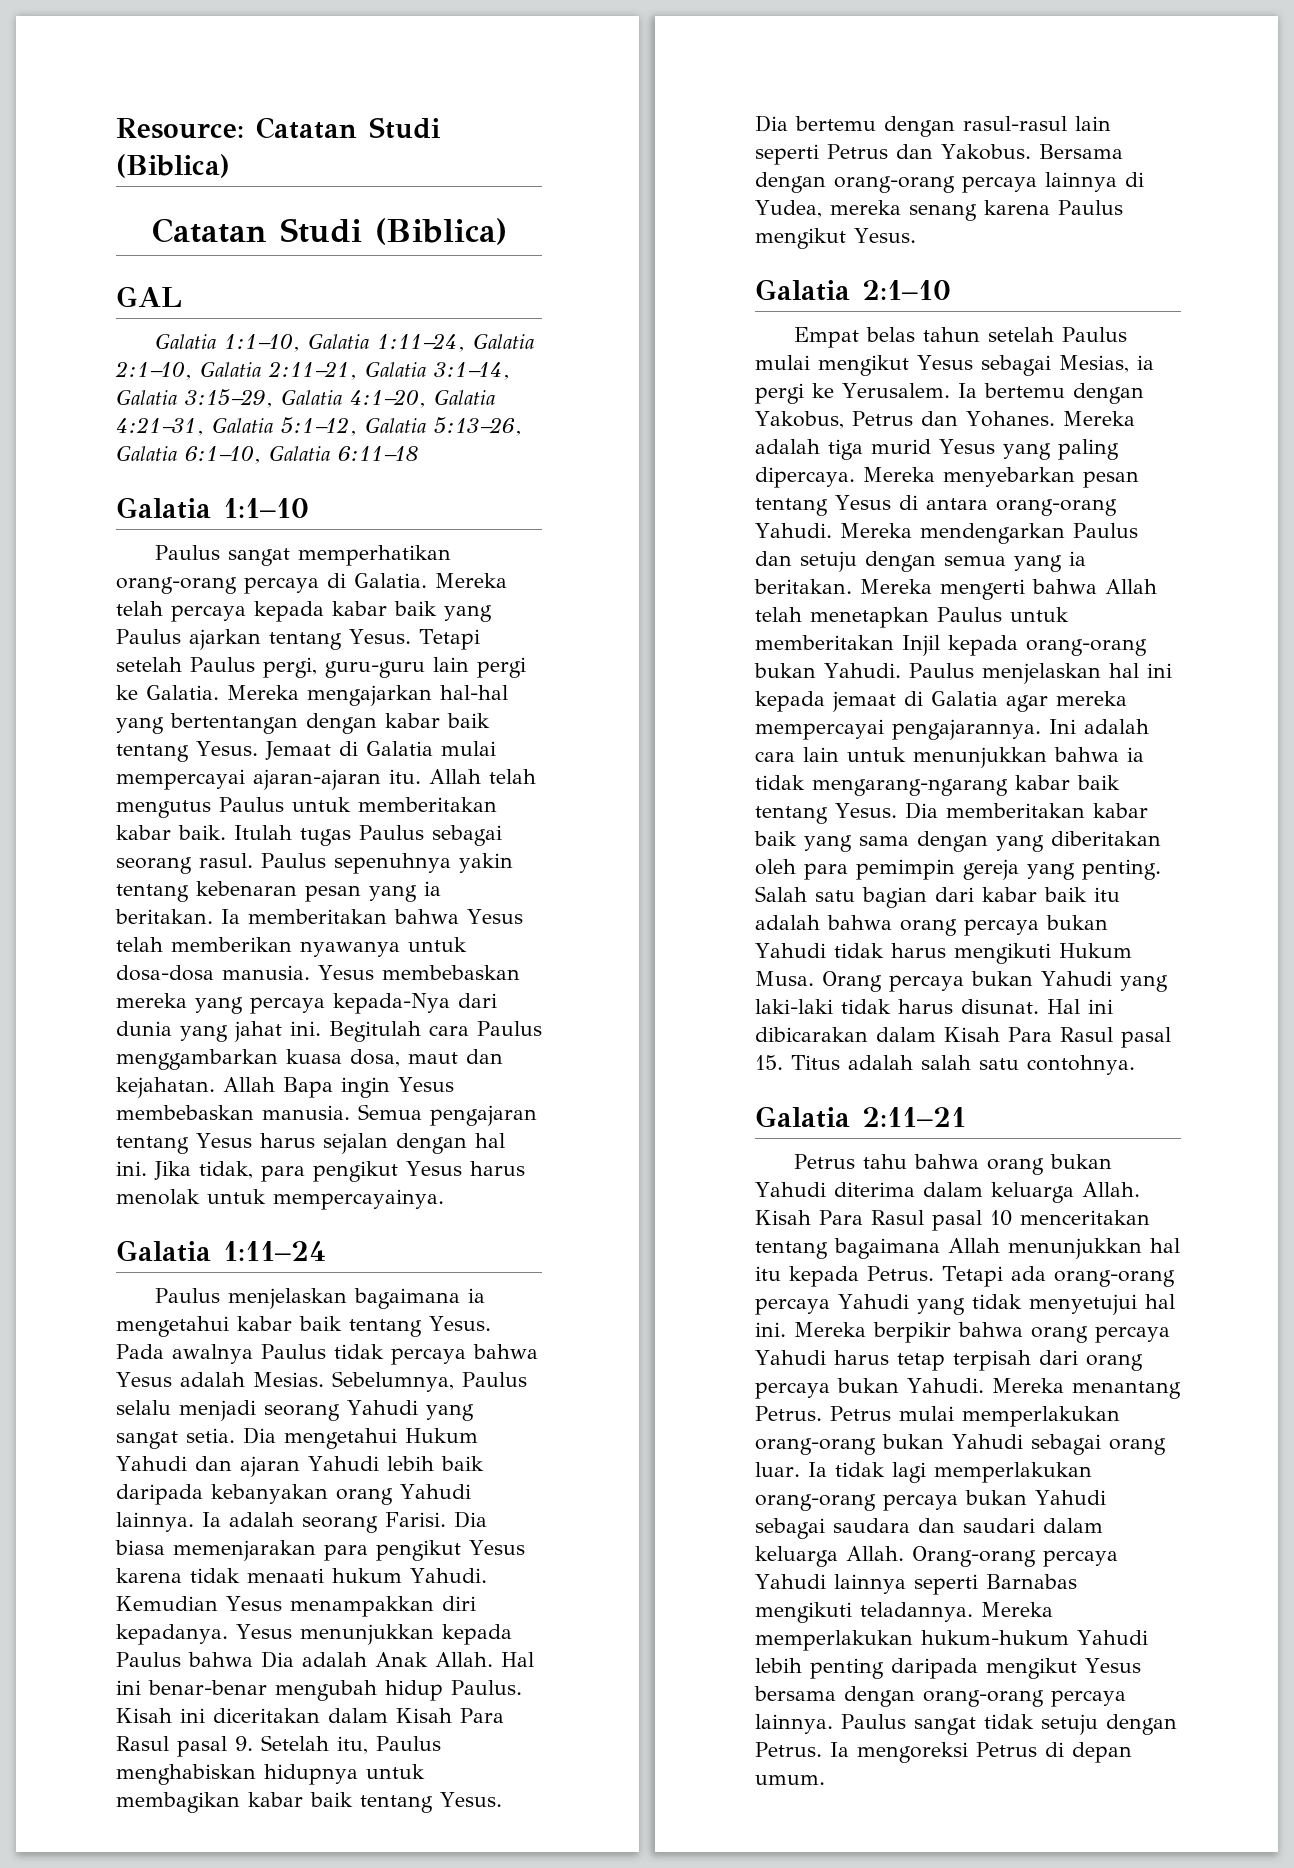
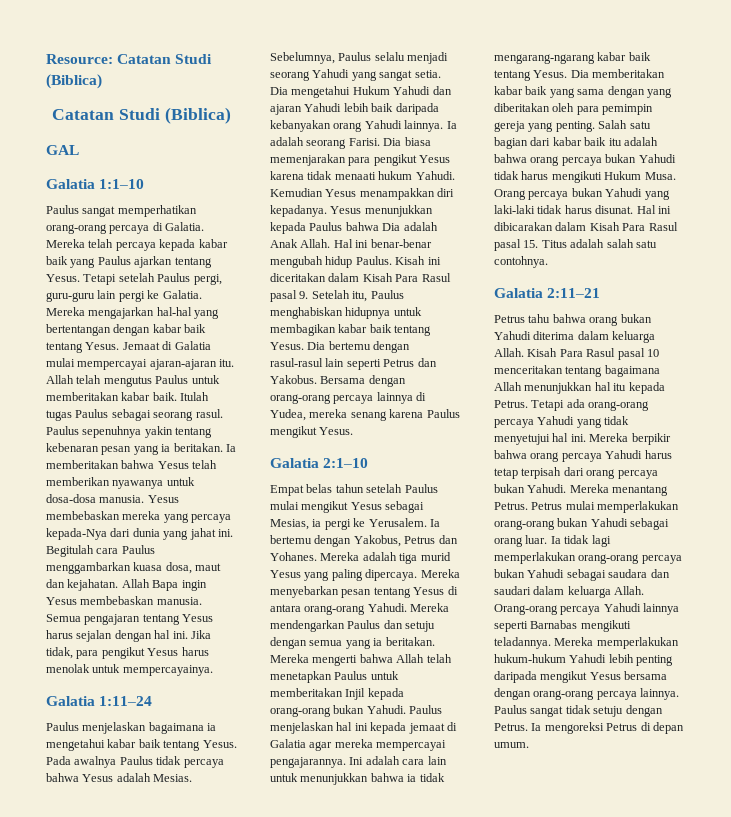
[154,333,534,352] [115,361,510,380] [116,389,495,408] [116,417,522,436] [116,445,418,464] // Galatia 1:1–10, Galatia 1:11–24, Galatia 2:1–10, Galatia 2:11–21, Galatia 3:1–14, Galatia 3:15–29, Galatia 4:1–20, Galatia 4:21–31, Galatia 5:1–12, Galatia 5:13–26, Galatia 6:1–10, Galatia 6:11–18 -> (79, 150) none

